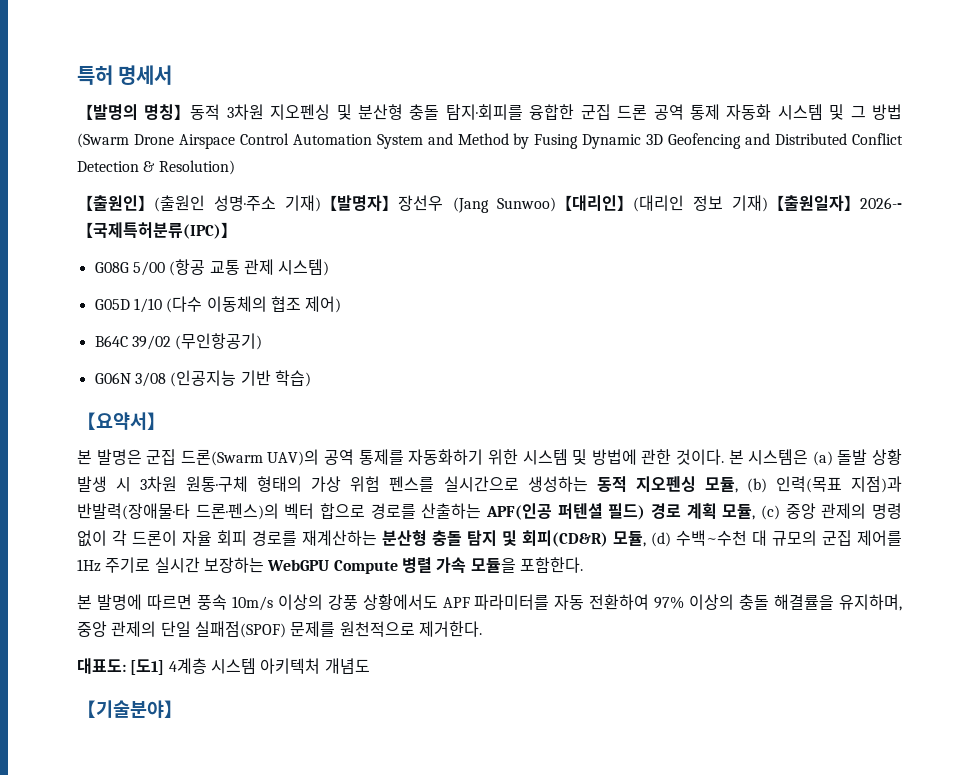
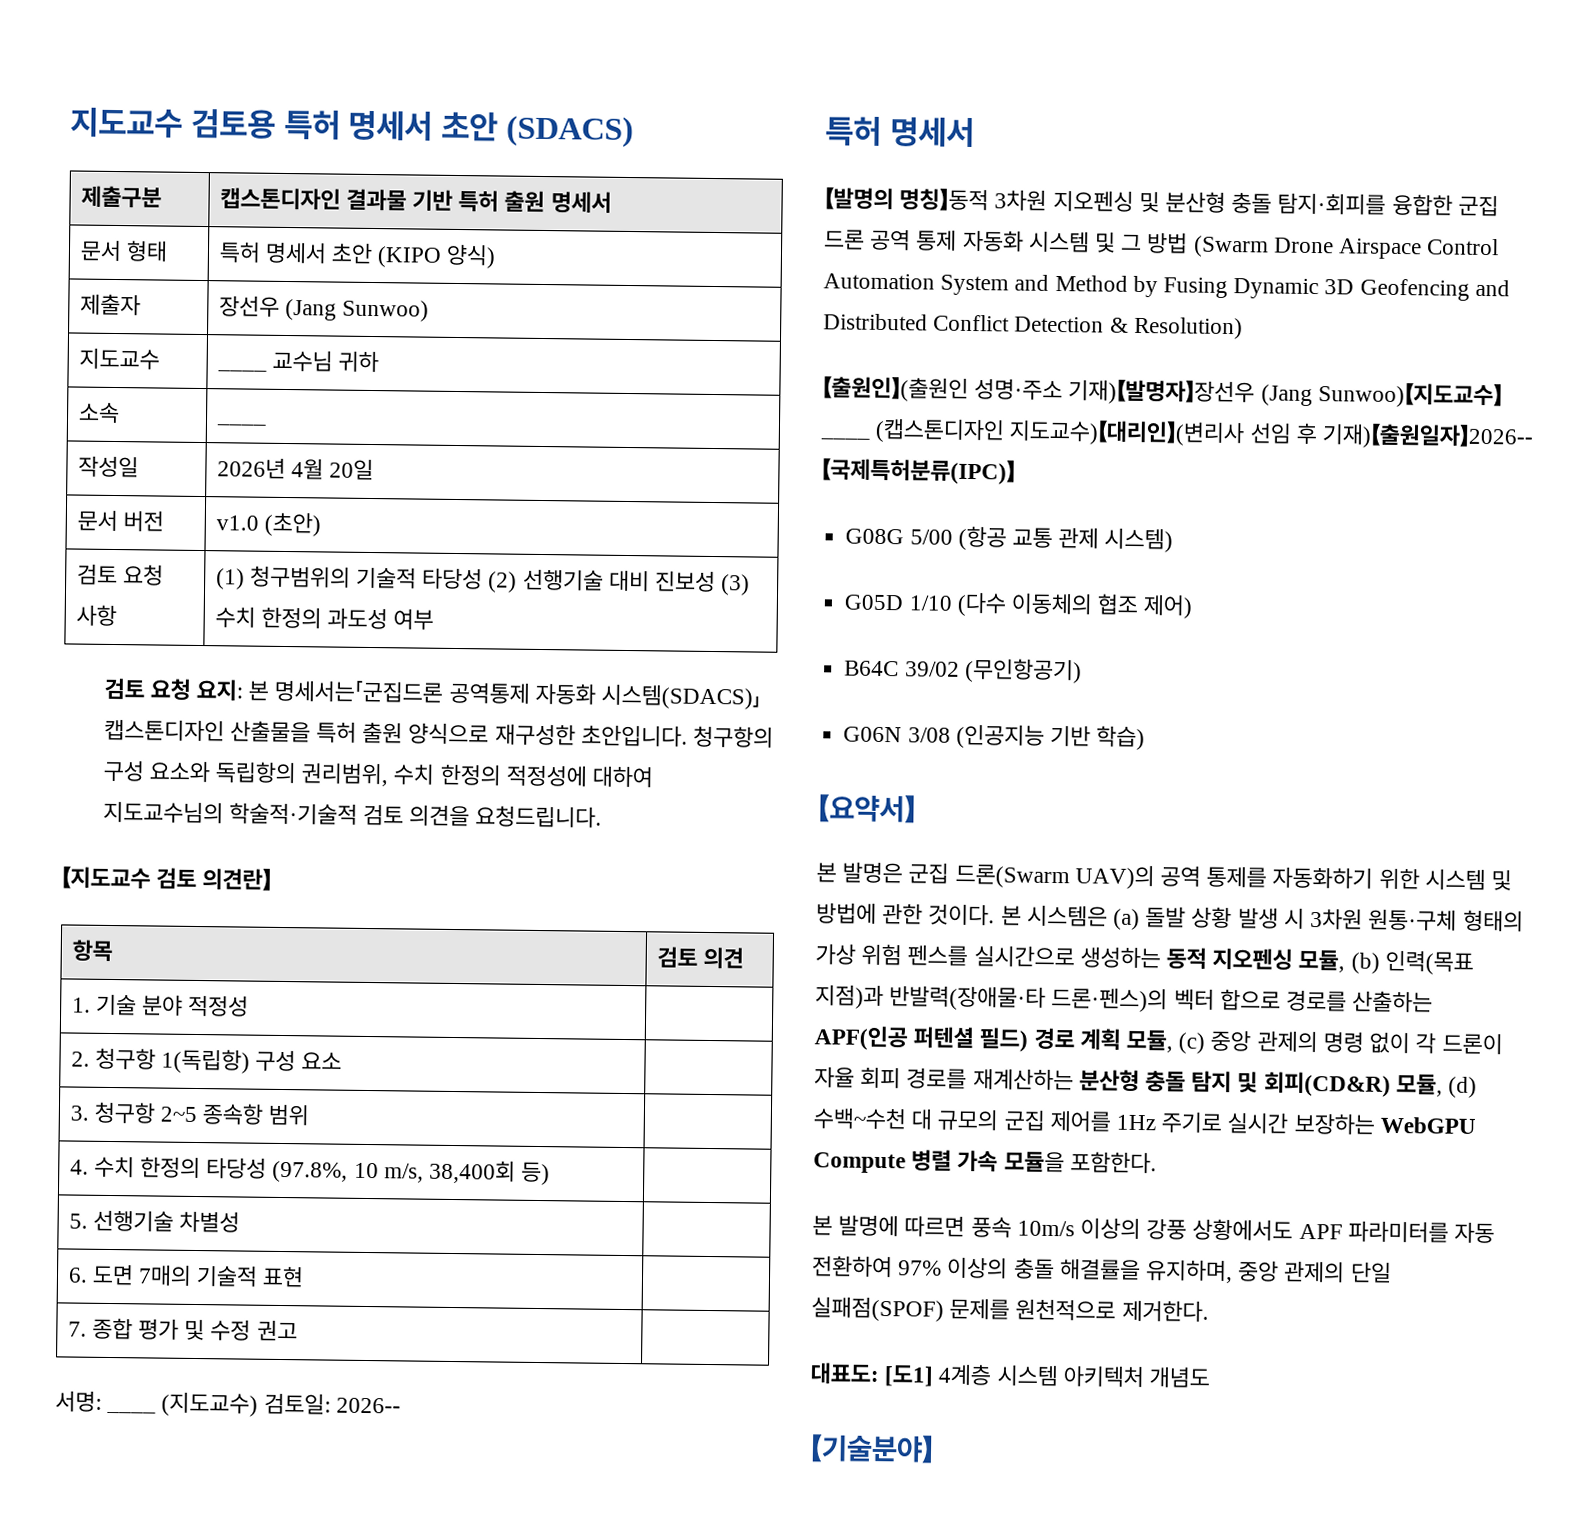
(77, 75) none -> [70,107,634,148] [80,185,162,209] [219,187,612,214] [79,239,168,262] [218,241,497,269] [79,293,141,316] [218,295,429,322] [78,347,160,370] [216,349,379,373] [77,402,120,424] [215,422,266,426] [77,455,139,478] [216,457,374,481] [76,509,164,532] [215,511,321,537] [76,563,164,586] [75,604,117,627] [215,565,751,596] [214,606,435,630] [103,677,762,710] [103,718,775,748] [102,759,654,788] [102,800,603,828] [61,866,273,891] [71,939,113,963] [656,946,744,970] [71,993,250,1017] [70,1047,343,1074] [69,1101,311,1126] [69,1155,551,1186] [68,1209,240,1233] [67,1263,305,1288] [67,1317,298,1342] [55,1390,401,1417] 지도교수 검토용 특허 명세서 초안 (SDACS) // 제출구분 | 캡스톤디자인 결과물 기반 특허 출원 명세서 // 문서 형태 | 특허 명세서 초안 (KIPO 양식) // 제출자 | 장선우 (Jang Sunwoo) // 지도교수 | ____ 교수님 귀하 // 소속 | ____ // 작성일 | 2026년 4월 20일 // 문서 버전 | v1.0 (초안) // 검토 요청 사항 | (1) 청구범위의 기술적 타당성 (2) 선행기술 대비 진보성 (3) 수치 한정의 과도성 여부 // 검토 요청 요지: 본 명세서는「군집드론 공역통제 자동화 시스템(SDACS)」캡스톤디자인 산출물을 특허 출원 양식으로 재구성한 초안입니다. 청구항의 구성 요소와 독립항의 권리범위, 수치 한정의 적정성에 대하여 지도교수님의 학술적·기술적 검토 의견을 요청드립니다. // 【지도교수 검토 의견란】 // 항목 | 검토 의견 // 1. 기술 분야 적정성 | // 2. 청구항 1(독립항) 구성 요소 | // 3. 청구항 2~5 종속항 범위 | // 4. 수치 한정의 타당성 (97.8%, 10 m/s, 38,400회 등) | // 5. 선행기술 차별성 | // 6. 도면 7매의 기술적 표현 | // 7. 종합 평가 및 수정 권고 | // 서명: ____ (지도교수) 검토일: 2026-- //
[571,195,723,212] 대리인】(대리인 정보 -> [1412,383,1503,407] [820,417,1318,447] 지도교수】____ (캡스톤디자인 지도교수)【대리인】(변리사 선임 후

